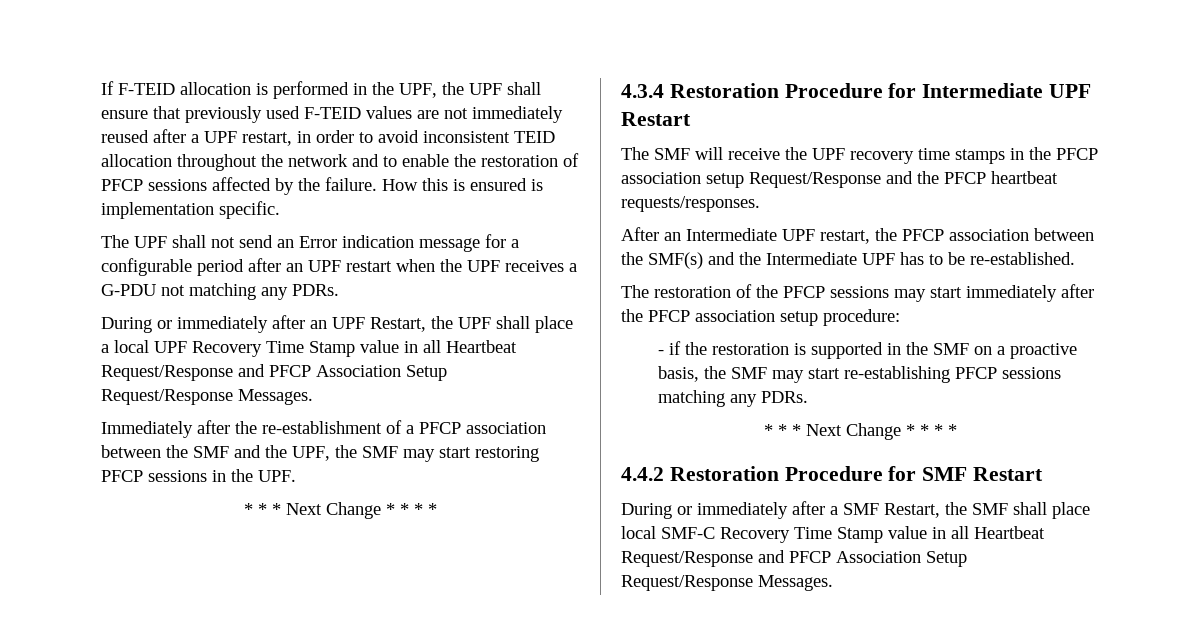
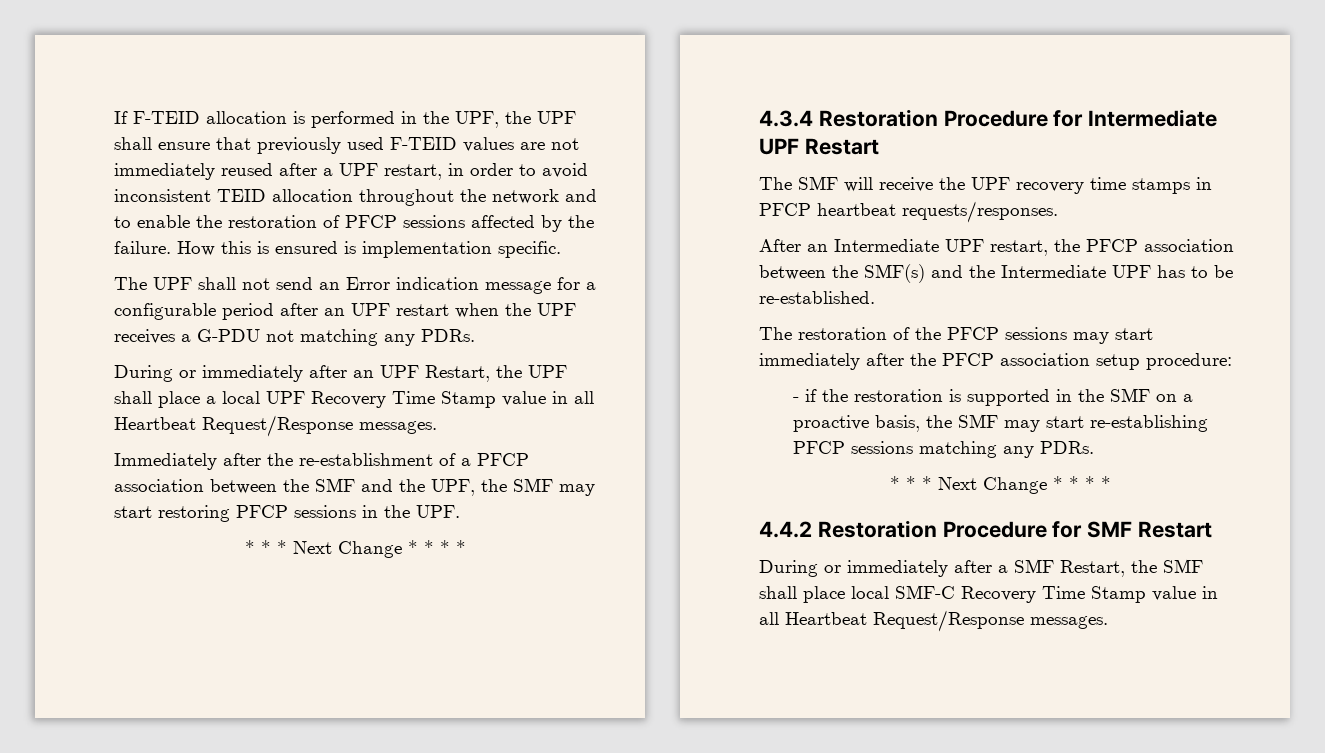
[238,364,447,381] [101,389,313,405] and PFCP Association Setup Request/Response Messages. -> [359,421,437,434] messages.
[1029,147,1098,160] [621,171,939,188] the PFCP association setup Request/Response and the -> (1212, 183) none
[758,550,967,567] [621,575,833,591] and PFCP Association Setup Request/Response Messages. -> [1030,616,1108,629] messages.

